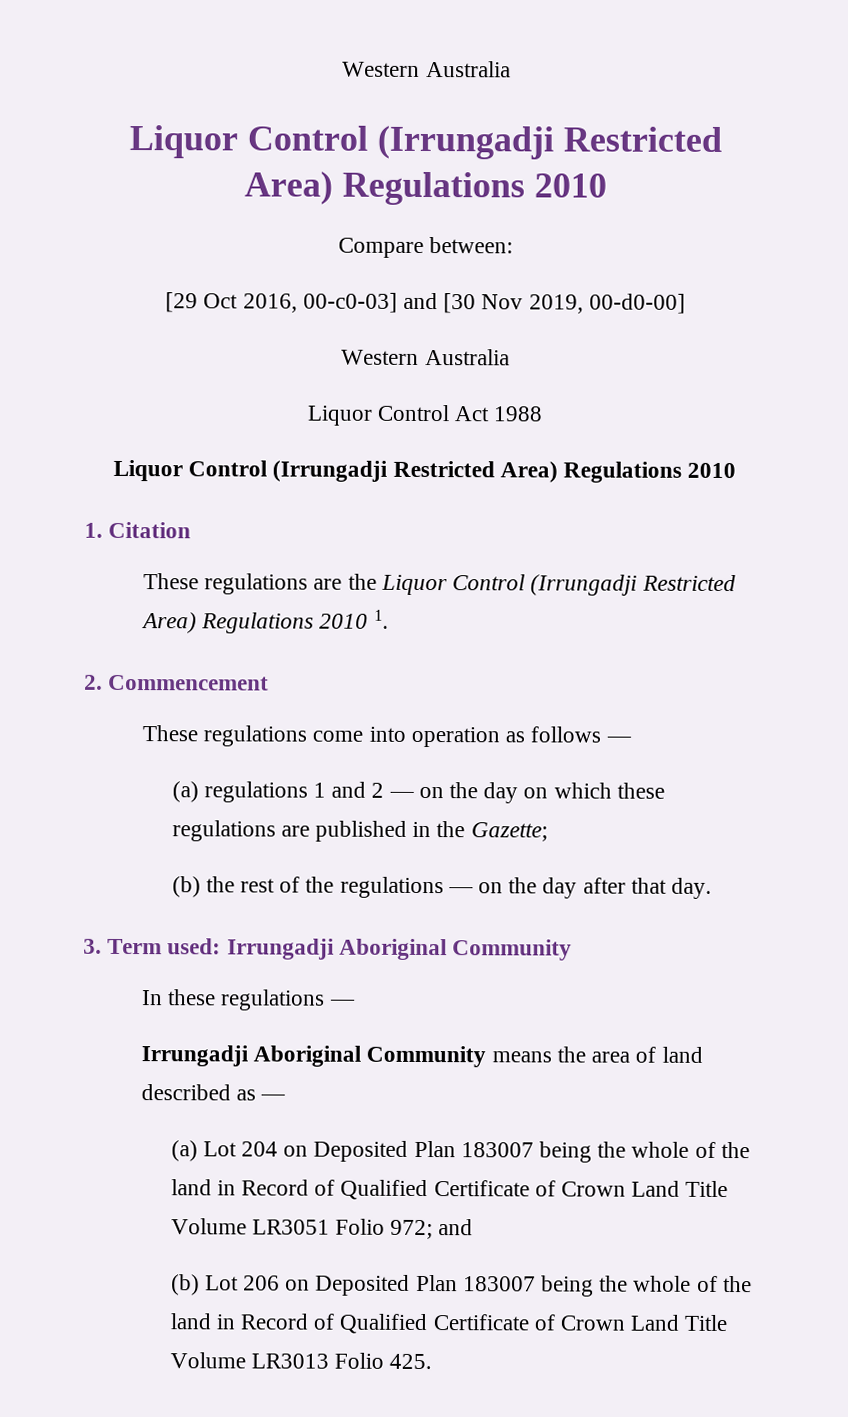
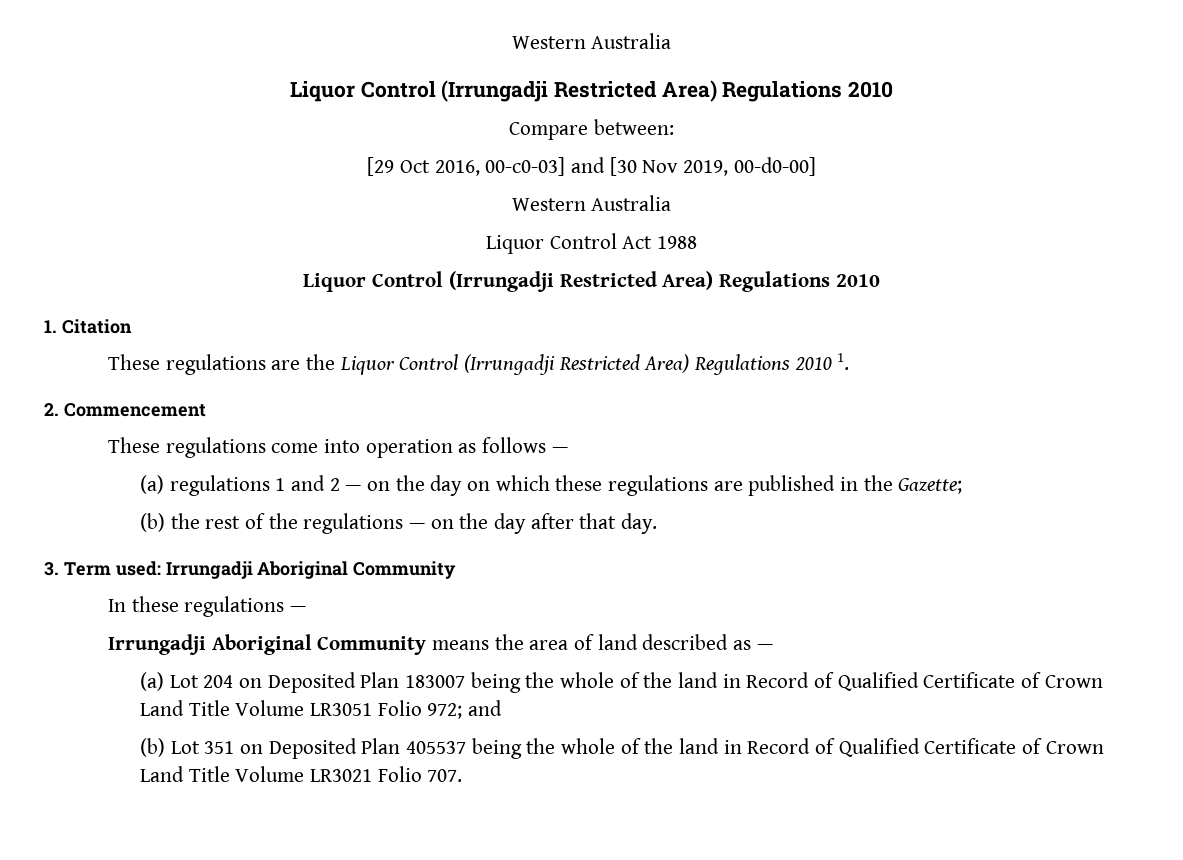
[242,1274,536,1296] 206 on Deposited Plan 183007 -> [204,738,466,759] 351 on Deposited Plan 405537
[250,1352,433,1370] LR3013 Folio 425. -> [309,766,463,782] LR3021 Folio 707.

